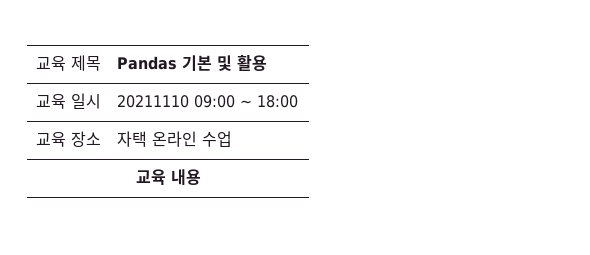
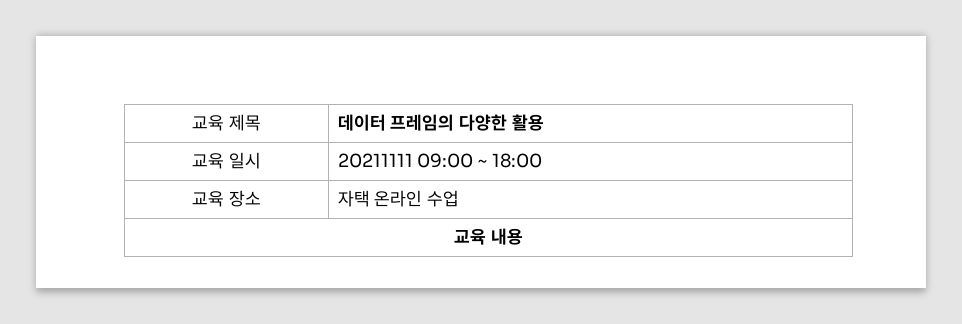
[116,55,232,71] Pandas 기본 및 -> [337,114,508,131] 데이터 프레임의 다양한
[116,95,189,108] 20211110 -> [337,153,413,168] 20211111

